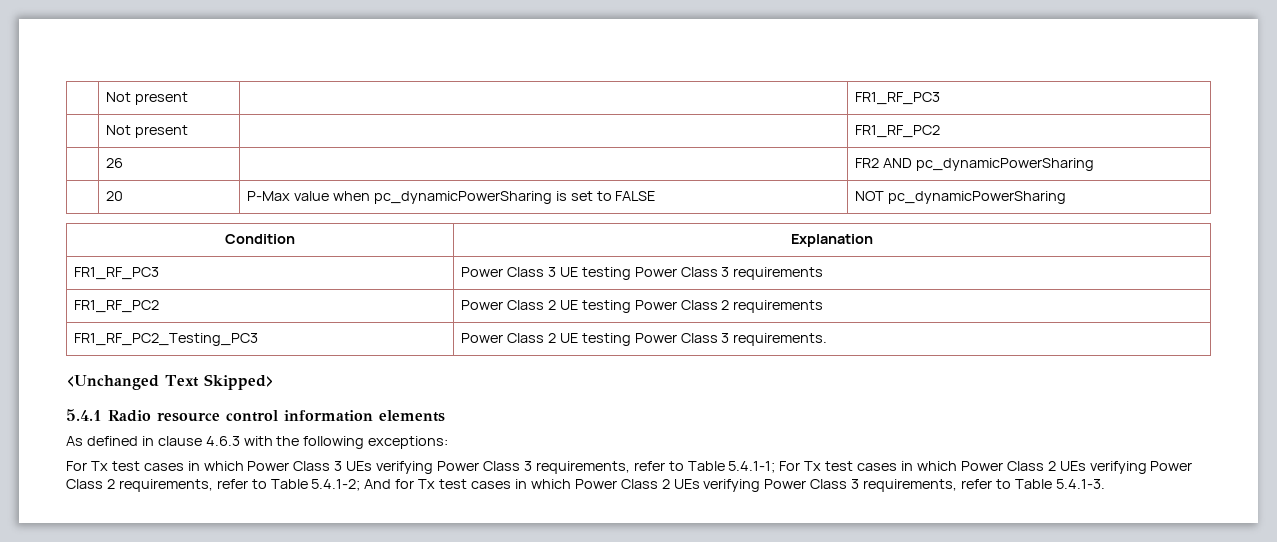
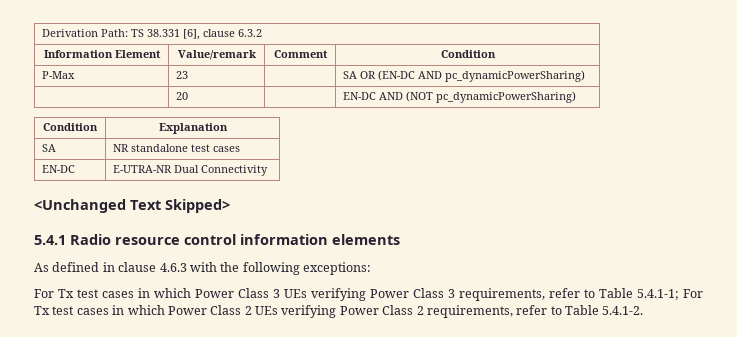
[106,92,188,105] [855,92,941,105] [106,125,188,138] [855,125,941,138] [106,158,124,168] [855,158,1094,171] [106,191,124,201] [247,191,656,204] [855,191,1066,204] [225,234,295,244] [790,234,873,247] [74,267,160,280] [461,267,824,280] [74,300,160,313] [461,300,824,313] [74,333,259,346] [461,333,828,346] | Not present | | FR1_RF_PC3 // | Not present | | FR1_RF_PC2 // | 26 | | FR2 AND pc_dynamicPowerSharing // | 20 | P-Max value when pc_dynamicPowerSharing is set to FALSE | NOT pc_dynamicPowerSharing // Condition | Explanation // FR1_RF_PC3 | Power Class 3 UE testing Power Class 3 requirements // FR1_RF_PC2 | Power Class 2 UE testing Power Class 2 requirements // FR1_RF_PC2_Testing_PC3 | Power Class 2 UE testing Power Class 3 requirements. -> [42,29,263,40] [43,50,161,58] [177,50,256,60] [273,50,328,58] [440,50,496,58] [42,71,76,79] [176,71,189,79] [343,70,586,82] [176,92,189,100] [343,91,577,103] [43,123,98,131] [158,123,228,134] [42,144,57,152] [113,144,241,152] [42,165,76,173] [113,165,269,176] Derivation Path: TS 38.331 [6], clause 6.3.2 // Information Element | Value/remark | Comment | Condition // P-Max | 23 | | SA OR (EN-DC AND pc_dynamicPowerSharing) // | 20 | | EN-DC AND (NOT pc_dynamicPowerSharing) // Condition | Explanation // SA | NR standalone test cases // EN-DC | E-UTRA-NR Dual Connectivity
[311,479,1105,492] 5.4.1-2; And for Tx test cases in which Power Class 2 UEs verifying Power Class 3 requirements, refer to Table 5.4.1-3. -> [602,306,644,315] 5.4.1-2.

